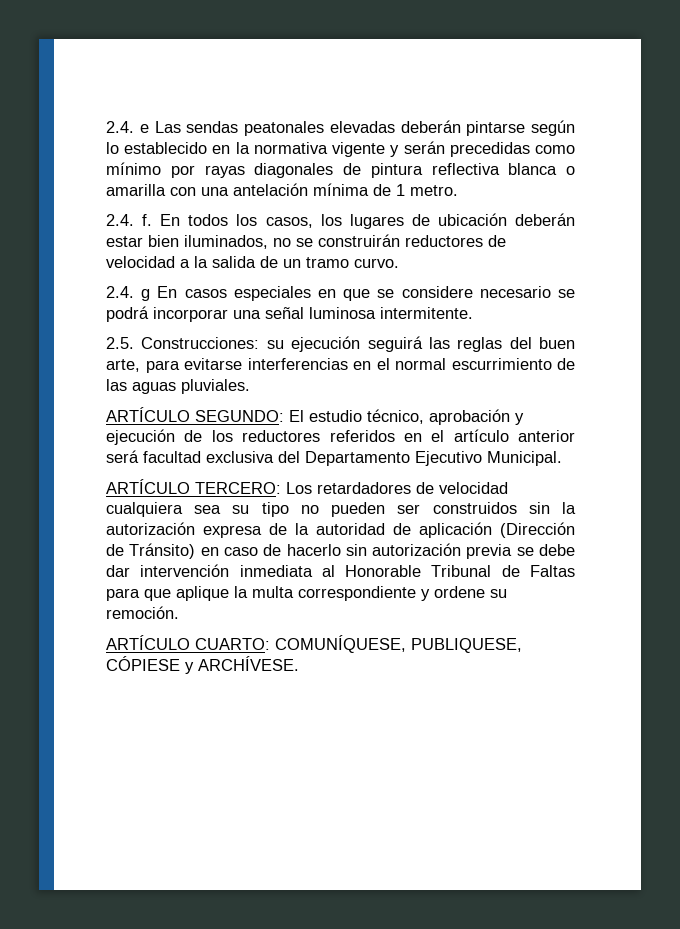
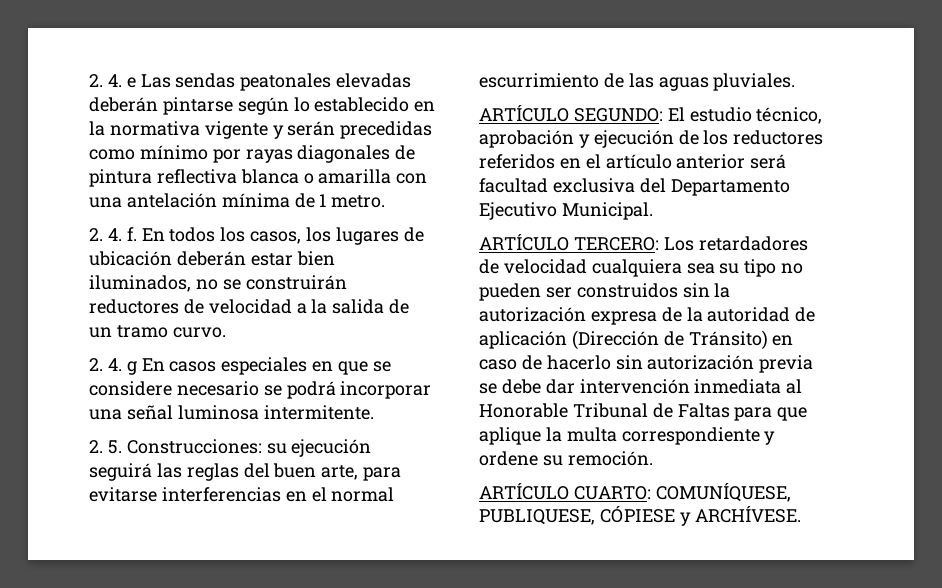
[106,121,134,133] 2.4. -> [89,74,122,87] 2. 4.
[106,214,134,226] 2.4. -> [89,228,122,241] 2. 4.
[106,286,134,298] 2.4. -> [89,358,122,371] 2. 4.
[106,337,134,349] 2.5. -> [89,440,122,454] 2. 5.

